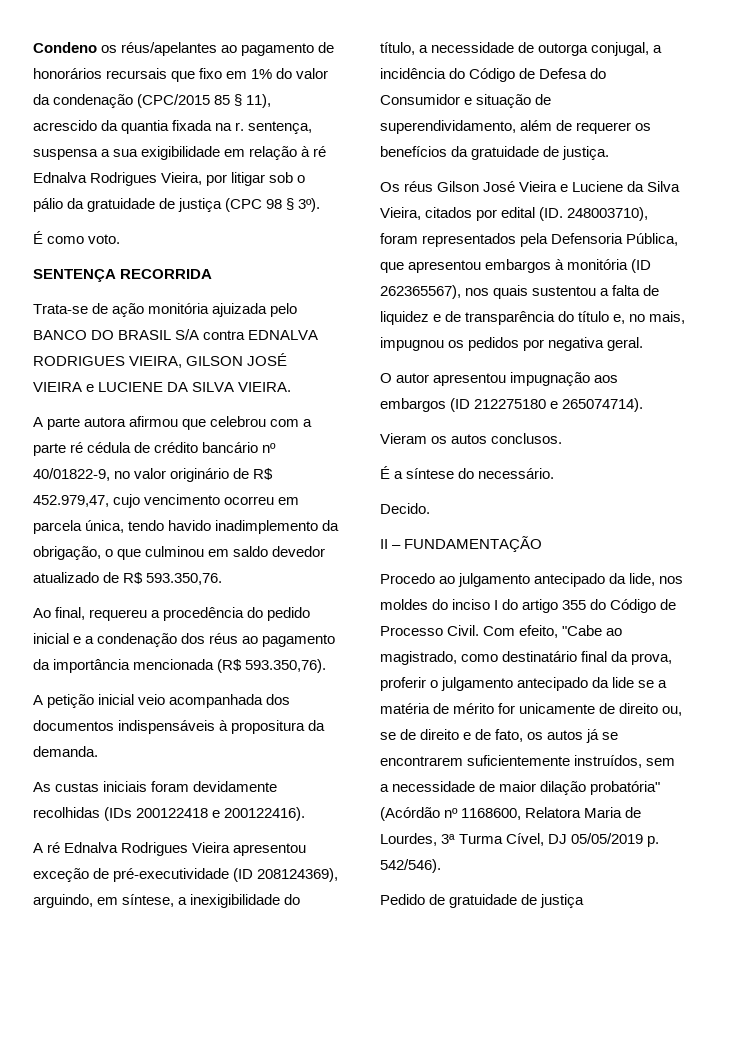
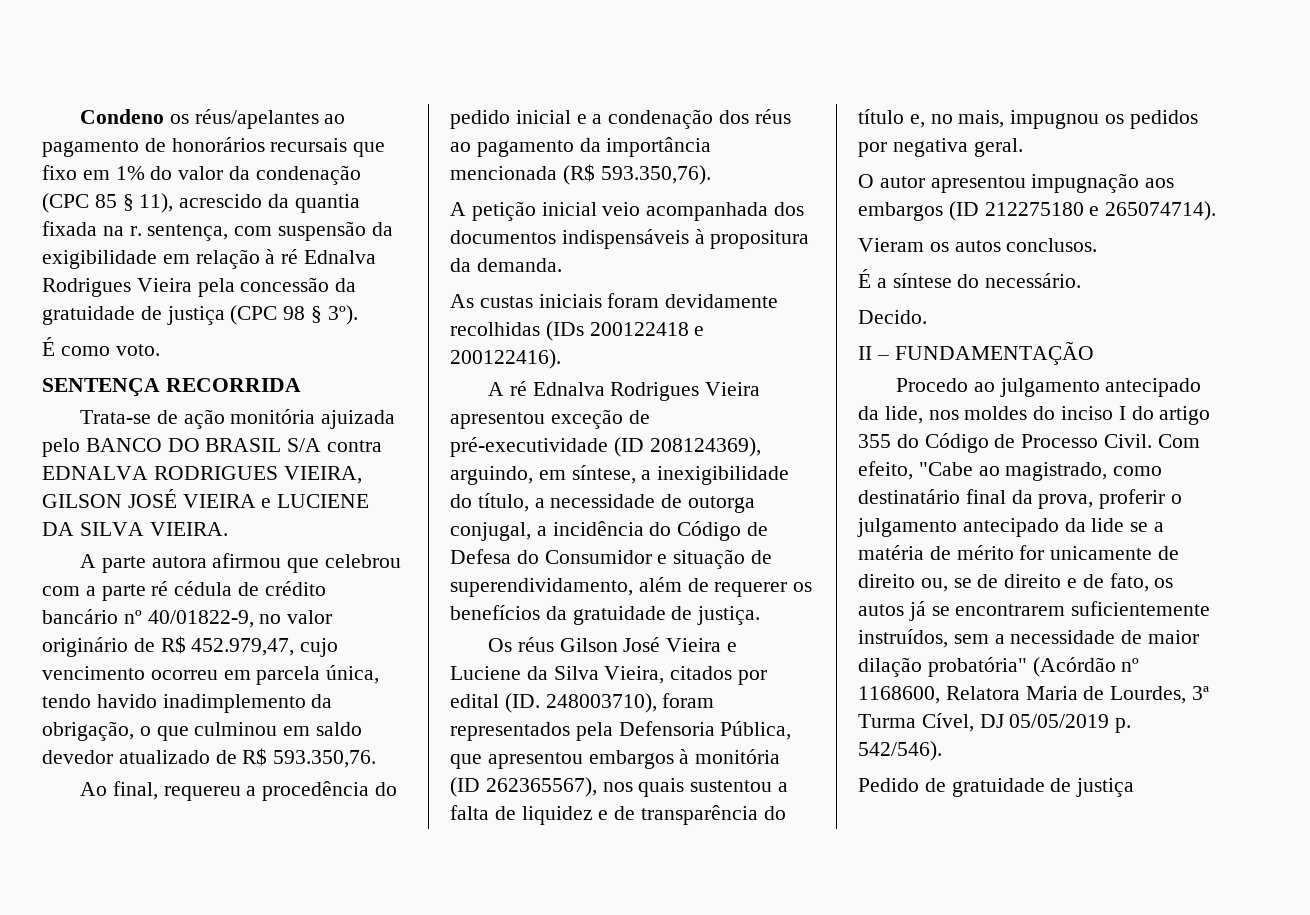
[137,94,211,108] (CPC/2015 -> [42,193,89,213] (CPC
[33,149,139,160] suspensa a sua -> [234,221,393,241] com suspensão da
[161,172,306,186] [33,198,63,212] Vieira, por litigar sob o pálio -> [136,277,330,297] Vieira pela concessão

